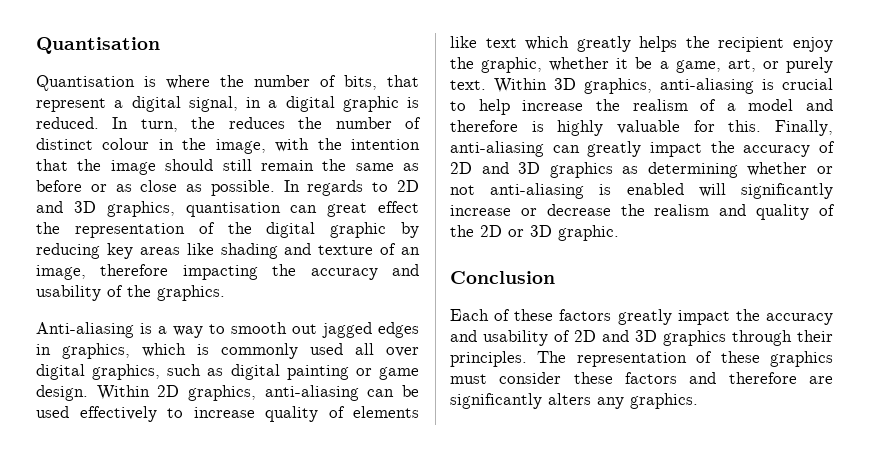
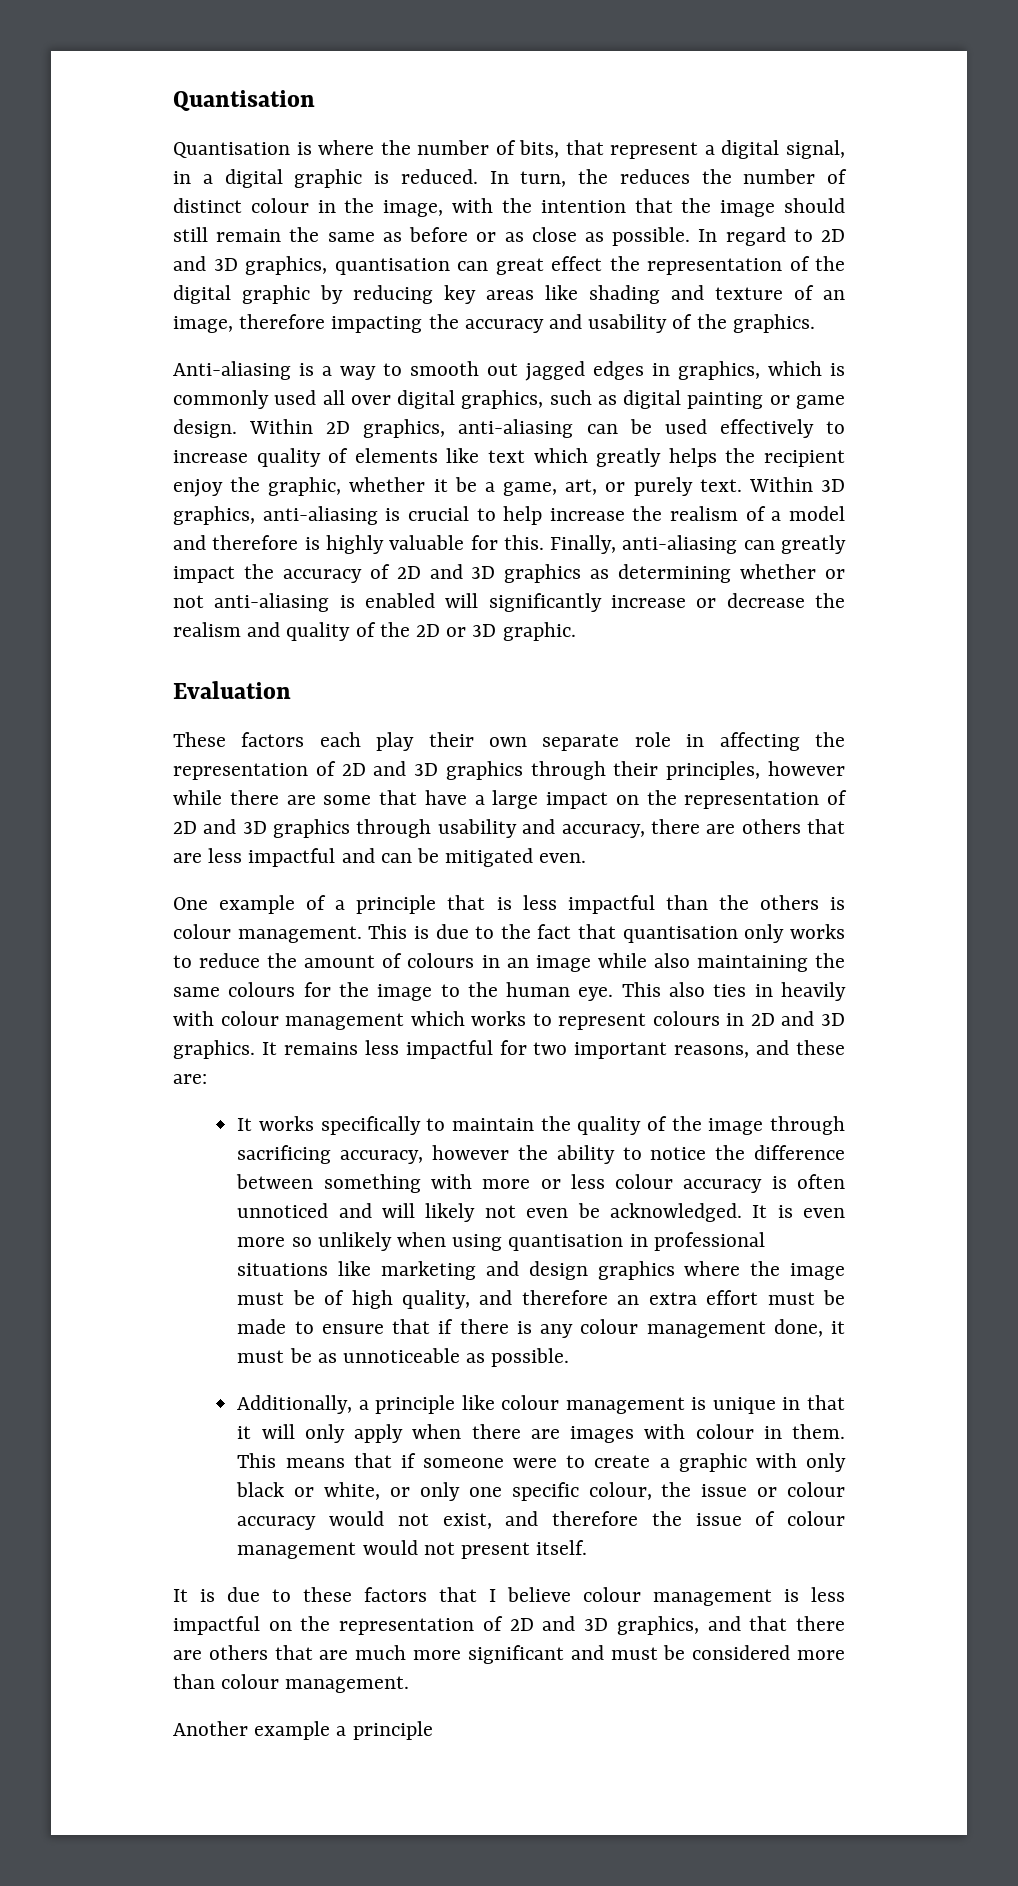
[307,180,364,196] regards -> [725,227,786,246] regard
[450,271,555,284] [450,309,833,325] [450,330,548,346] Conclusion // Each of these factors greatly impact the accuracy and usability -> [173,681,291,699] [173,732,845,751] [173,763,308,780] Evaluation // These factors each play their own separate role in affecting the representation
[450,351,833,367] [450,372,833,384] [450,393,698,409] principles. The representation of these graphics must consider these factors and therefore are significantly alters any graphics. -> [666,761,845,780] [173,790,847,809] [173,819,845,838] [173,848,587,867] [173,895,846,914] [173,924,845,943] [173,953,845,972] [173,982,846,1001] [173,1011,845,1030] [173,1040,845,1059] [173,1074,207,1084] [237,1116,845,1135] [237,1145,845,1164] [236,1174,845,1193] [237,1203,846,1222] [237,1232,765,1251] [237,1261,845,1280] [237,1290,845,1309] [237,1319,845,1338] [237,1348,570,1367] [237,1395,845,1414] [237,1424,845,1443] [237,1453,847,1472] [236,1482,845,1501] [237,1511,845,1530] [237,1540,588,1559] [173,1587,845,1606] [173,1616,846,1635] [173,1645,845,1664] [173,1674,410,1693] [173,1721,433,1740] principles, however while there are some that have a large impact on the representation of 2D and 3D graphics through usability and accuracy, there are others that are less impactful and can be mitigated even. // One example of a principle that is less impactful than the others is colour management. This is due to the fact that quantisation only works to reduce the amount of colours in an image while also maintaining the same colours for the image to the human eye. This also ties in heavily with colour management which works to represent colours in 2D and 3D graphics. It remains less impactful for two important reasons, and these are: // It works specifically to maintain the quality of the image through sacrificing accuracy, however the ability to notice the difference between something with more or less colour accuracy is often unnoticed and will likely not even be acknowledged. It is even more so unlikely when using quantisation in professional situations like marketing and design graphics where the image must be of high quality, and therefore an extra effort must be made to ensure that if there is any colour management done, it must be as unnoticeable as possible. // Additionally, a principle like colour management is unique in that it will only apply when there are images with colour in them. This means that if someone were to create a graphic with only black or white, or only one specific colour, the issue or colour accuracy would not exist, and therefore the issue of colour management would not present itself. // It is due to these factors that I believe colour management is less impactful on the representation of 2D and 3D graphics, and that there are others that are much more significant and must be considered more than colour management. // Another example a principle

